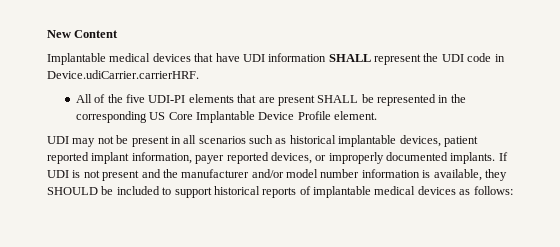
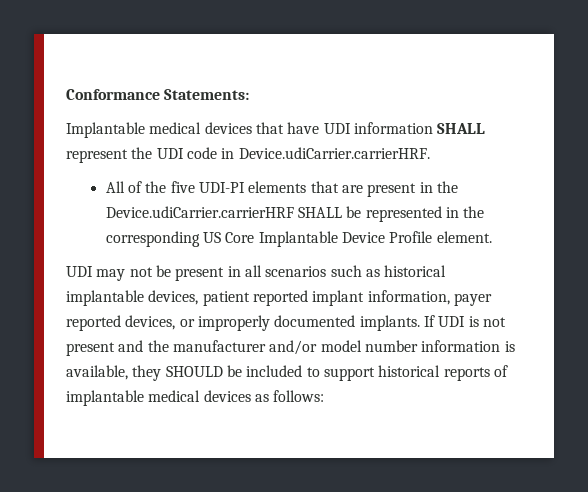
[47,30,119,38] New Content -> [66,89,250,100] Conformance Statements:
(315, 100) none -> [419,181,458,193] [105,206,294,218] in the Device.udiCarrier.carrierHRF

